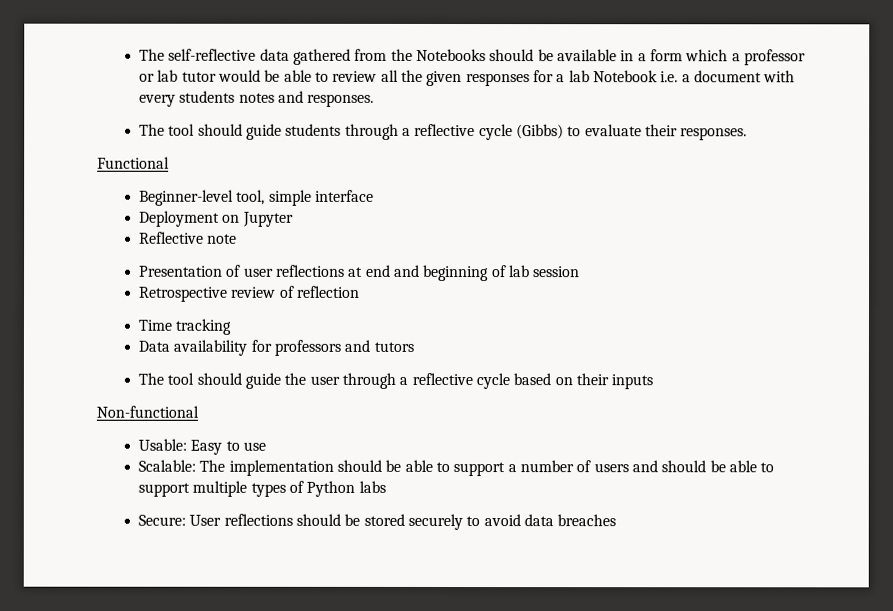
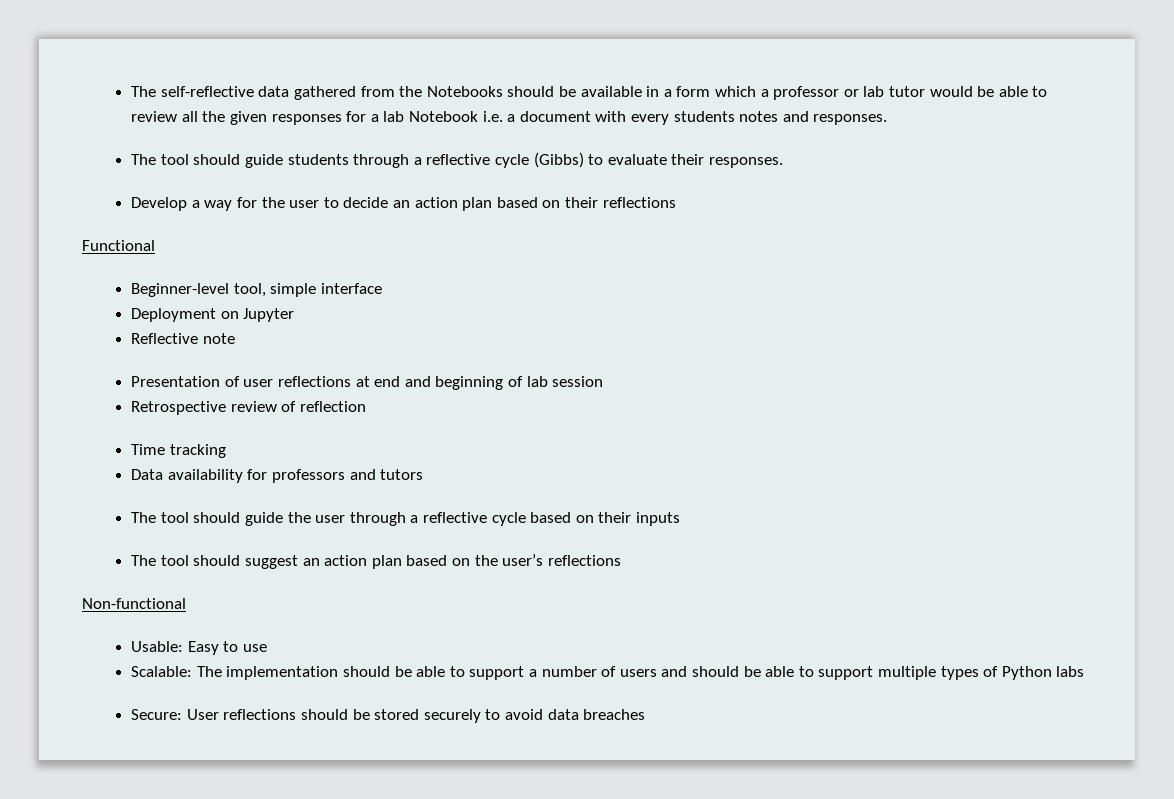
(748, 134) none -> [131,197,676,211] // Develop a way for the user to decide an action plan based on their reflections
(654, 382) none -> [131,554,621,569] // The tool should suggest an action plan based on the user’s reflections

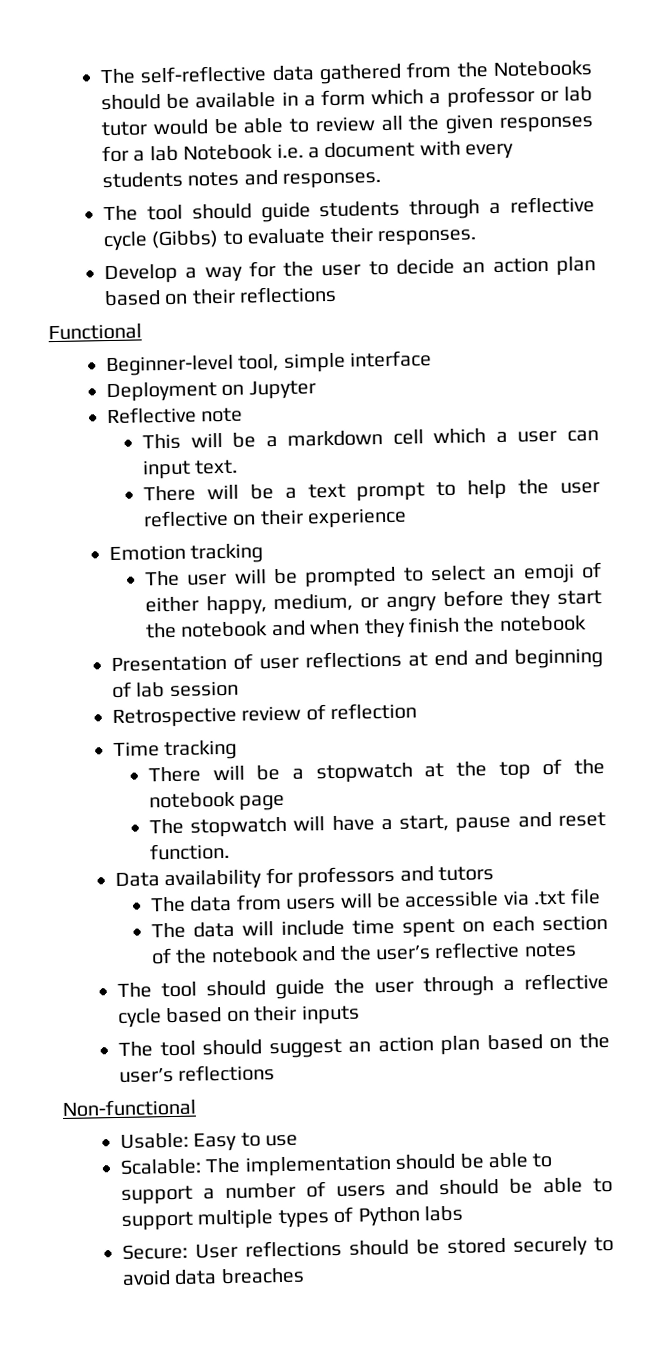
(235, 338) none -> [141,428,599,450] [141,459,239,480] [142,478,600,502] [142,507,408,529] [108,543,264,564] [143,562,602,588] [144,589,602,616] [144,615,587,639] // This will be a markdown cell which a user can input text. // There will be a text prompt to help the user reflective on their experience // Emotion tracking // The user will be prompted to select an emoji of either happy, medium, or angry before they start the notebook and when they finish the notebook
(226, 451) none -> [147,758,605,784] [148,791,286,811] [148,811,607,838] [148,842,230,861] // There will be a stopwatch at the top of the notebook page // The stopwatch will have a start, pause and reset function.
(424, 474) none -> [149,888,601,913] [150,914,608,939] [150,941,577,965] // The data from users will be accessible via .txt file // The data will include time spent on each section of the notebook and the user’s reflective notes

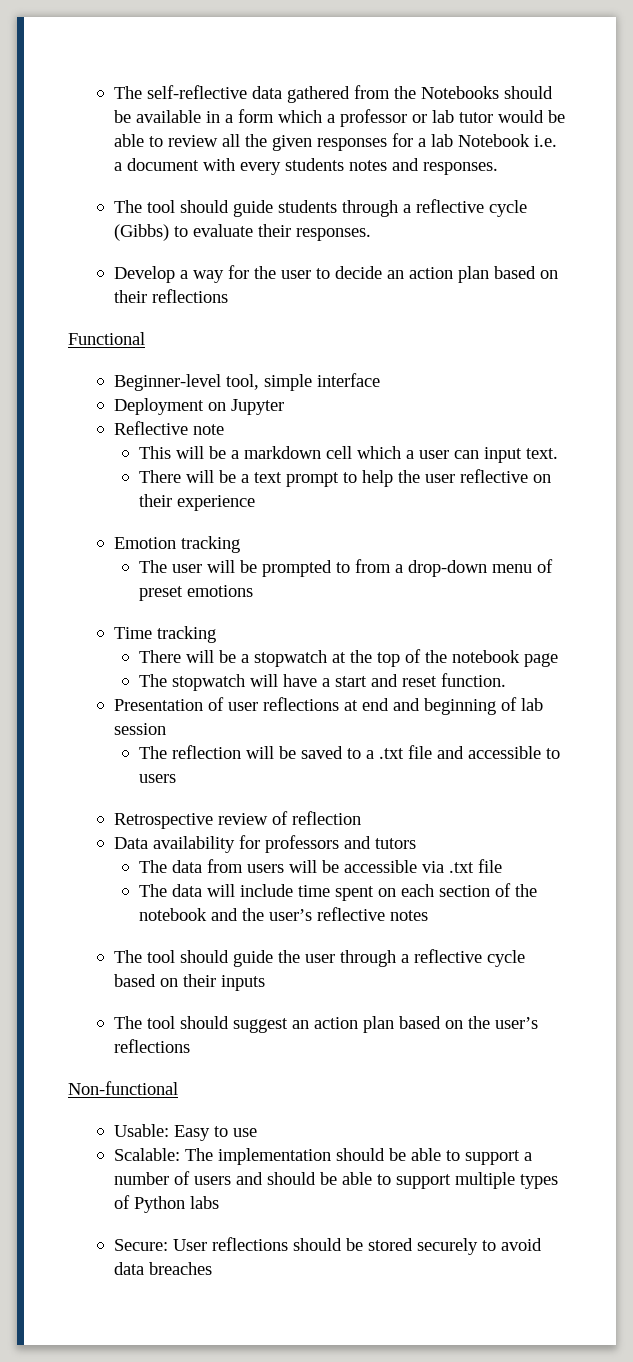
[429,562,602,584] [144,589,602,616] [144,615,587,639] [110,648,603,673] [111,680,239,699] [111,702,418,729] select an emoji of either happy, medium, or angry before they start the notebook and when they finish the notebook // Presentation of user reflections at end and beginning of lab session // Retrospective review of reflection -> [354,559,553,577] [138,585,253,601] from a drop-down menu of preset emotions
[399,814,512,833] start, pause -> [334,676,367,687] start
(230, 851) none -> [113,697,543,715] [113,723,166,735] [138,745,560,759] [138,774,176,783] [113,811,361,829] // Presentation of user reflections at end and beginning of lab session // The reflection will be saved to a .txt file and accessible to users // Retrospective review of reflection

